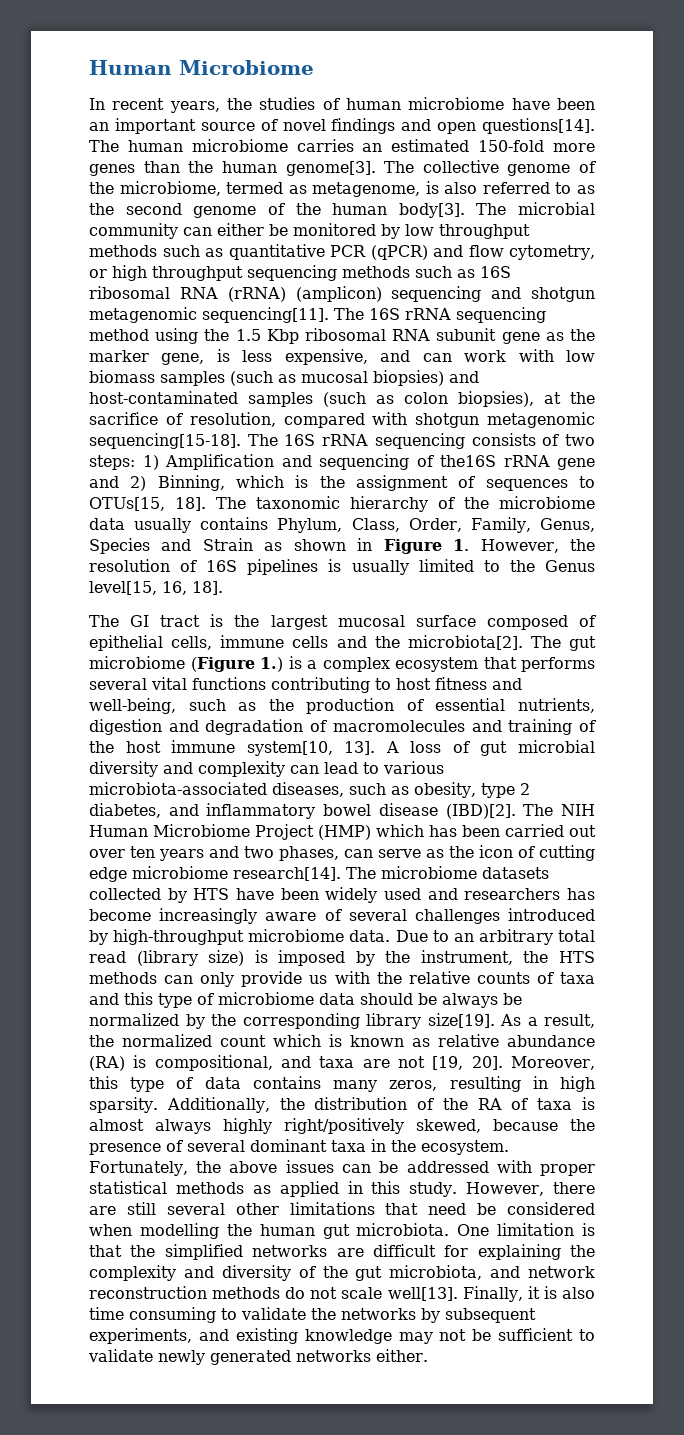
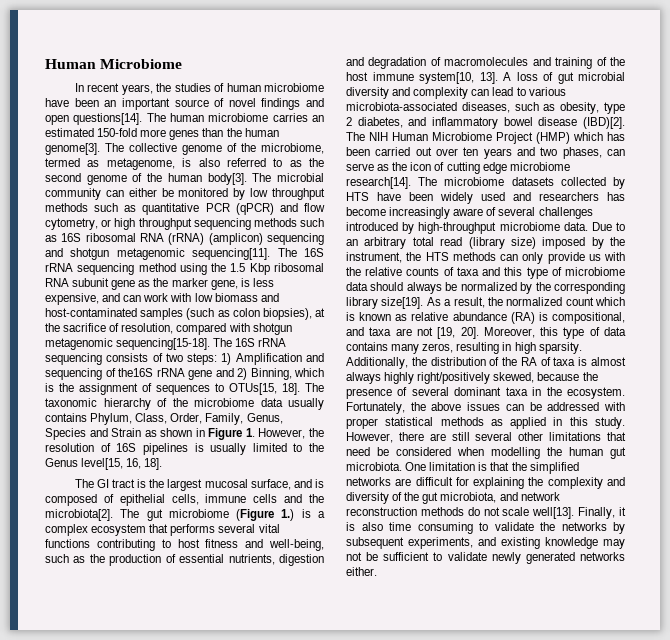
[160,370,444,386] samples (such as mucosal biopsies) -> (258, 297) none
[415,615,476,627] surface -> [250,479,324,490] surface, and is
[254,950,268,963] is -> (536, 243) none
[418,993,437,1005] be -> (404, 286) none

